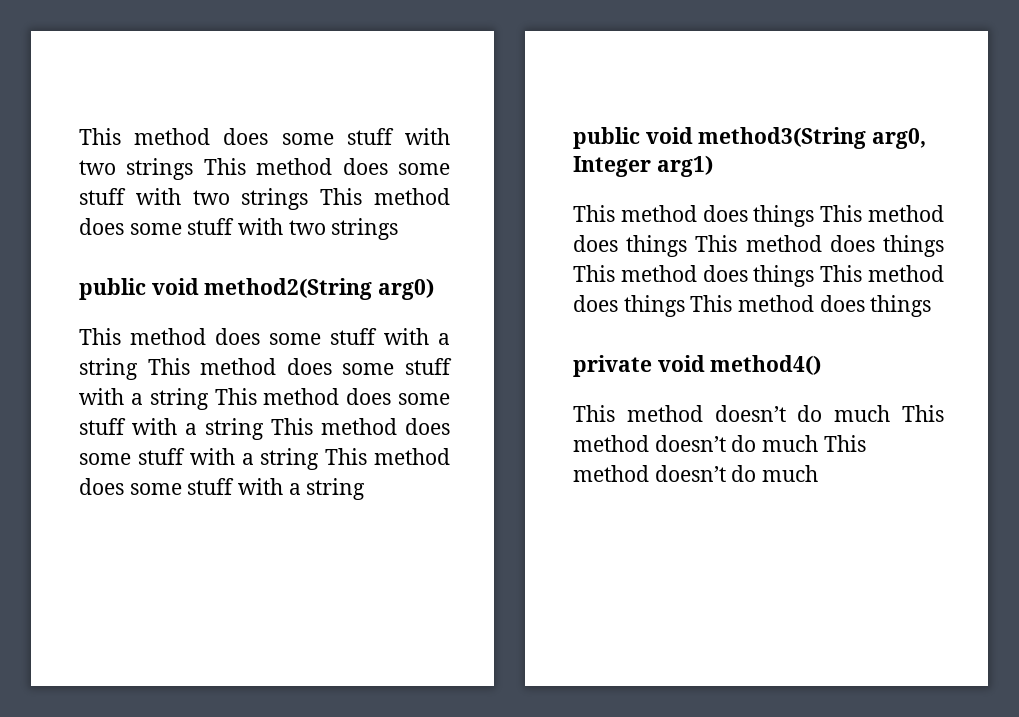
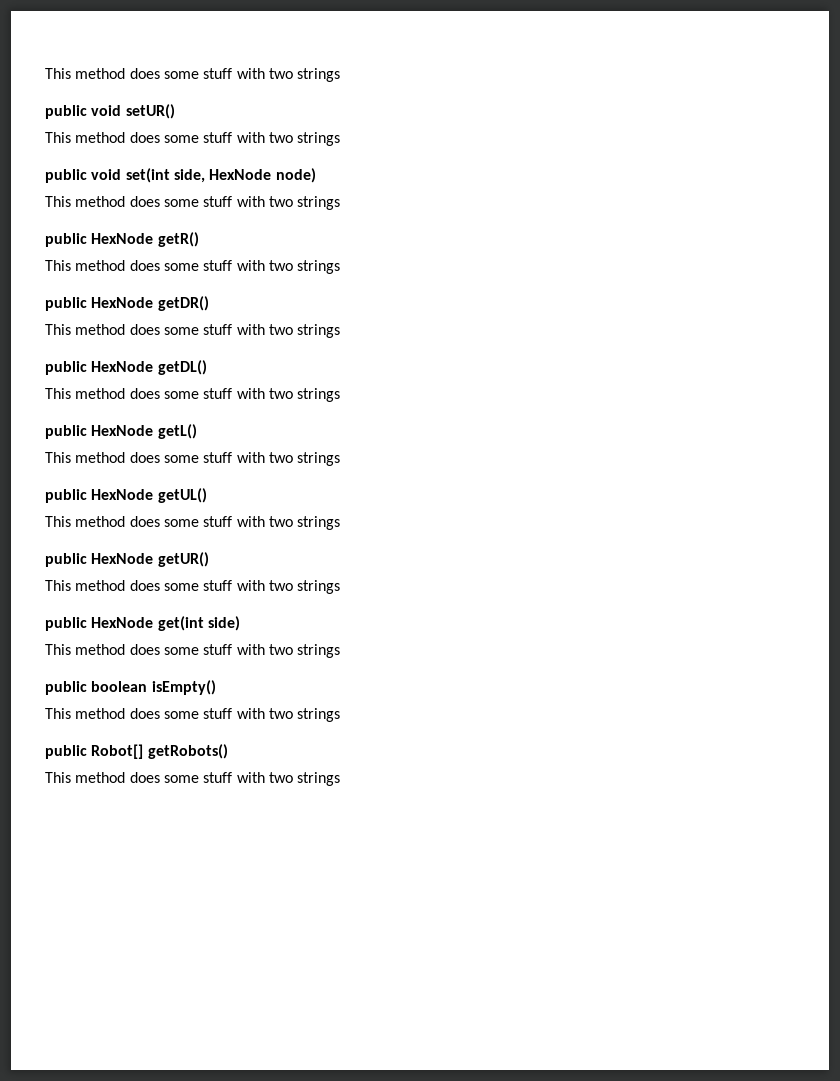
[79,128,450,145] [79,158,450,180] [79,188,450,210] [79,218,399,240] [79,278,435,300] [79,328,450,345] [79,358,452,380] [79,388,450,410] [79,418,450,440] [79,448,451,470] [79,478,366,500] [573,127,927,149] [573,155,713,177] [573,205,944,227] [573,235,944,257] [573,265,944,287] [573,295,932,317] [573,355,822,377] [573,405,944,422] [573,435,866,452] [573,465,819,482] This method does some stuff with two strings This method does some stuff with two strings This method does some stuff with two strings // public void method2(String arg0) // This method does some stuff with a string This method does some stuff with a string This method does some stuff with a string This method does some stuff with a string This method does some stuff with a string // public void method3(String arg0, Integer arg1) // This method does things This method does things This method does things This method does things This method does things This method does things // private void method4() // This method doesn’t do much This method doesn’t do much This method doesn’t do much -> [45,68,341,82] [45,104,175,119] [45,132,341,146] [45,168,316,183] [45,196,341,210] [45,232,199,247] [45,260,341,274] [45,296,209,311] [45,324,341,338] [45,360,207,375] [45,388,341,402] [45,424,197,439] [45,452,341,466] [45,488,207,503] [45,516,341,530] [45,552,209,567] [45,580,341,594] [45,616,240,631] [45,644,341,658] [45,680,216,695] [45,708,341,722] [45,744,228,759] [45,772,341,786] This method does some stuff with two strings // public void setUR() // This method does some stuff with two strings // public void set(int side, HexNode node) // This method does some stuff with two strings // public HexNode getR() // This method does some stuff with two strings // public HexNode getDR() // This method does some stuff with two strings // public HexNode getDL() // This method does some stuff with two strings // public HexNode getL() // This method does some stuff with two strings // public HexNode getUL() // This method does some stuff with two strings // public HexNode getUR() // This method does some stuff with two strings // public HexNode get(int side) // This method does some stuff with two strings // public boolean isEmpty() // This method does some stuff with two strings // public Robot[] getRobots() // This method does some stuff with two strings

